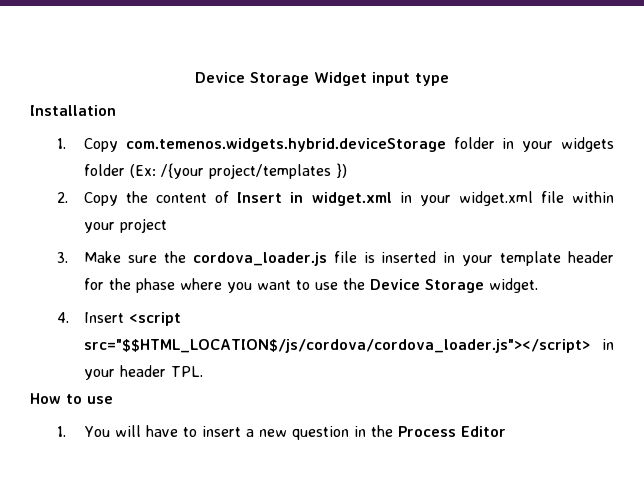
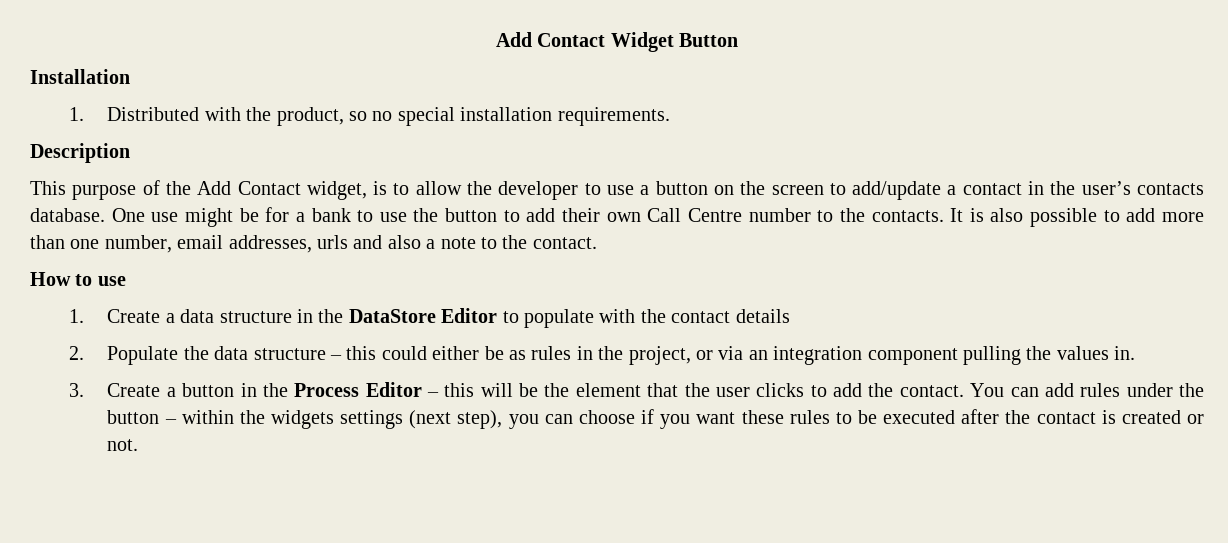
[195,72,449,86] [30,105,116,116] [57,137,614,152] [84,163,348,179] [57,191,614,206] [84,218,168,233] [57,251,615,266] [84,278,539,293] [57,312,182,326] [84,339,614,353] [84,365,204,380] [30,393,113,404] [57,425,507,440] Device Storage Widget input type // Installation // 1. Copy com.temenos.widgets.hybrid.deviceStorage folder in your widgets folder (Ex: /{your project/templates }) // 2. Copy the content of Insert in widget.xml in your widget.xml file within your project // 3. Make sure the cordova_loader.js file is inserted in your template header for the phase where you want to use the Device Storage widget. // 4. Insert <script src="$$HTML_LOCATION$/js/cordova/cordova_loader.js"></script> in your header TPL. // How to use // 1. You will have to insert a new question in the Process Editor -> [495,32,739,52] [30,69,130,84] [68,107,670,126] [30,143,130,163] [30,180,1204,200] [30,207,1204,227] [30,235,597,253] [30,272,126,286] [68,308,790,328] [68,346,1136,365] [68,382,1204,397] [107,409,1205,429] [107,439,139,451] Add Contact Widget Button // Installation // 1. Distributed with the product, so no special installation requirements. // Description // This purpose of the Add Contact widget, is to allow the developer to use a button on the screen to add/update a contact in the user’s contacts database. One use might be for a bank to use the button to add their own Call Centre number to the contacts. It is also possible to add more than one number, email addresses, urls and also a note to the contact. // How to use // 1. Create a data structure in the DataStore Editor to populate with the contact details // 2. Populate the data structure – this could either be as rules in the project, or via an integration component pulling the values in. // 3. Create a button in the Process Editor – this will be the element that the user clicks to add the contact. You can add rules under the button – within the widgets settings (next step), you can choose if you want these rules to be executed after the contact is created or not.

